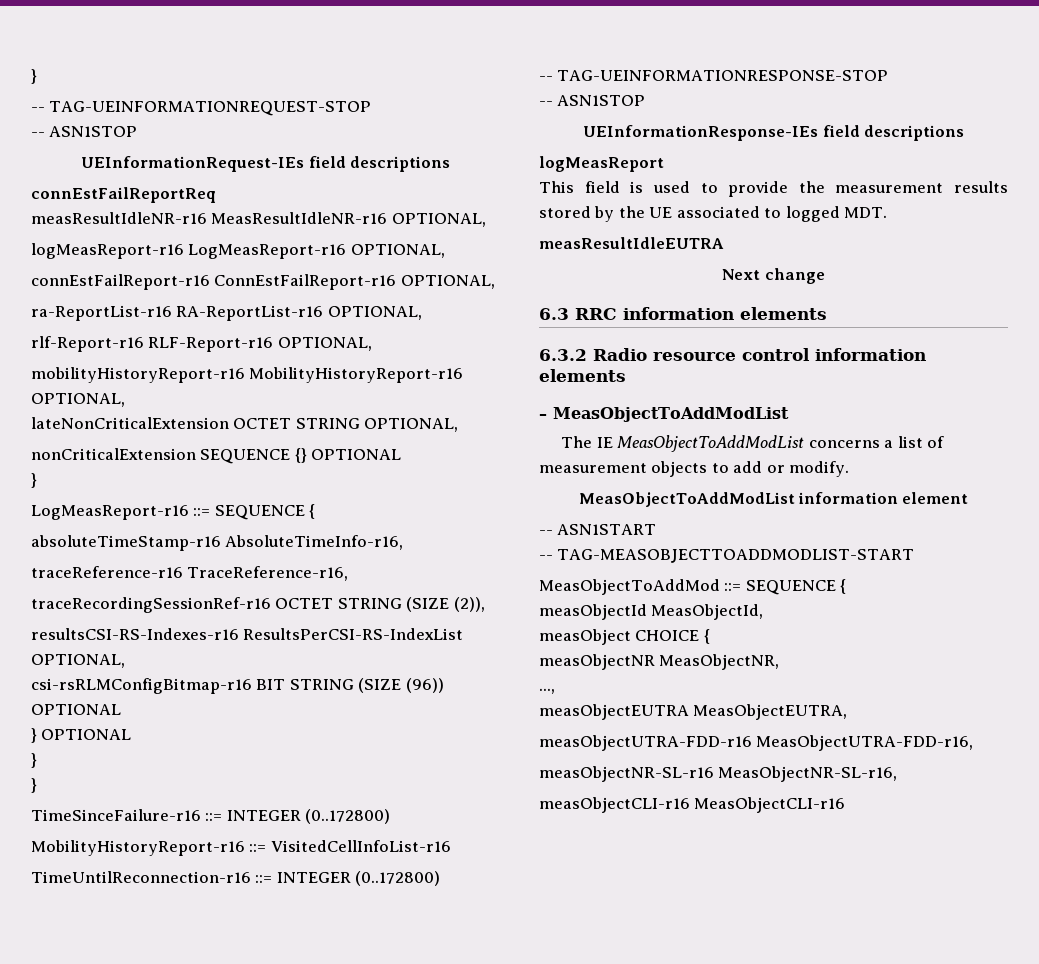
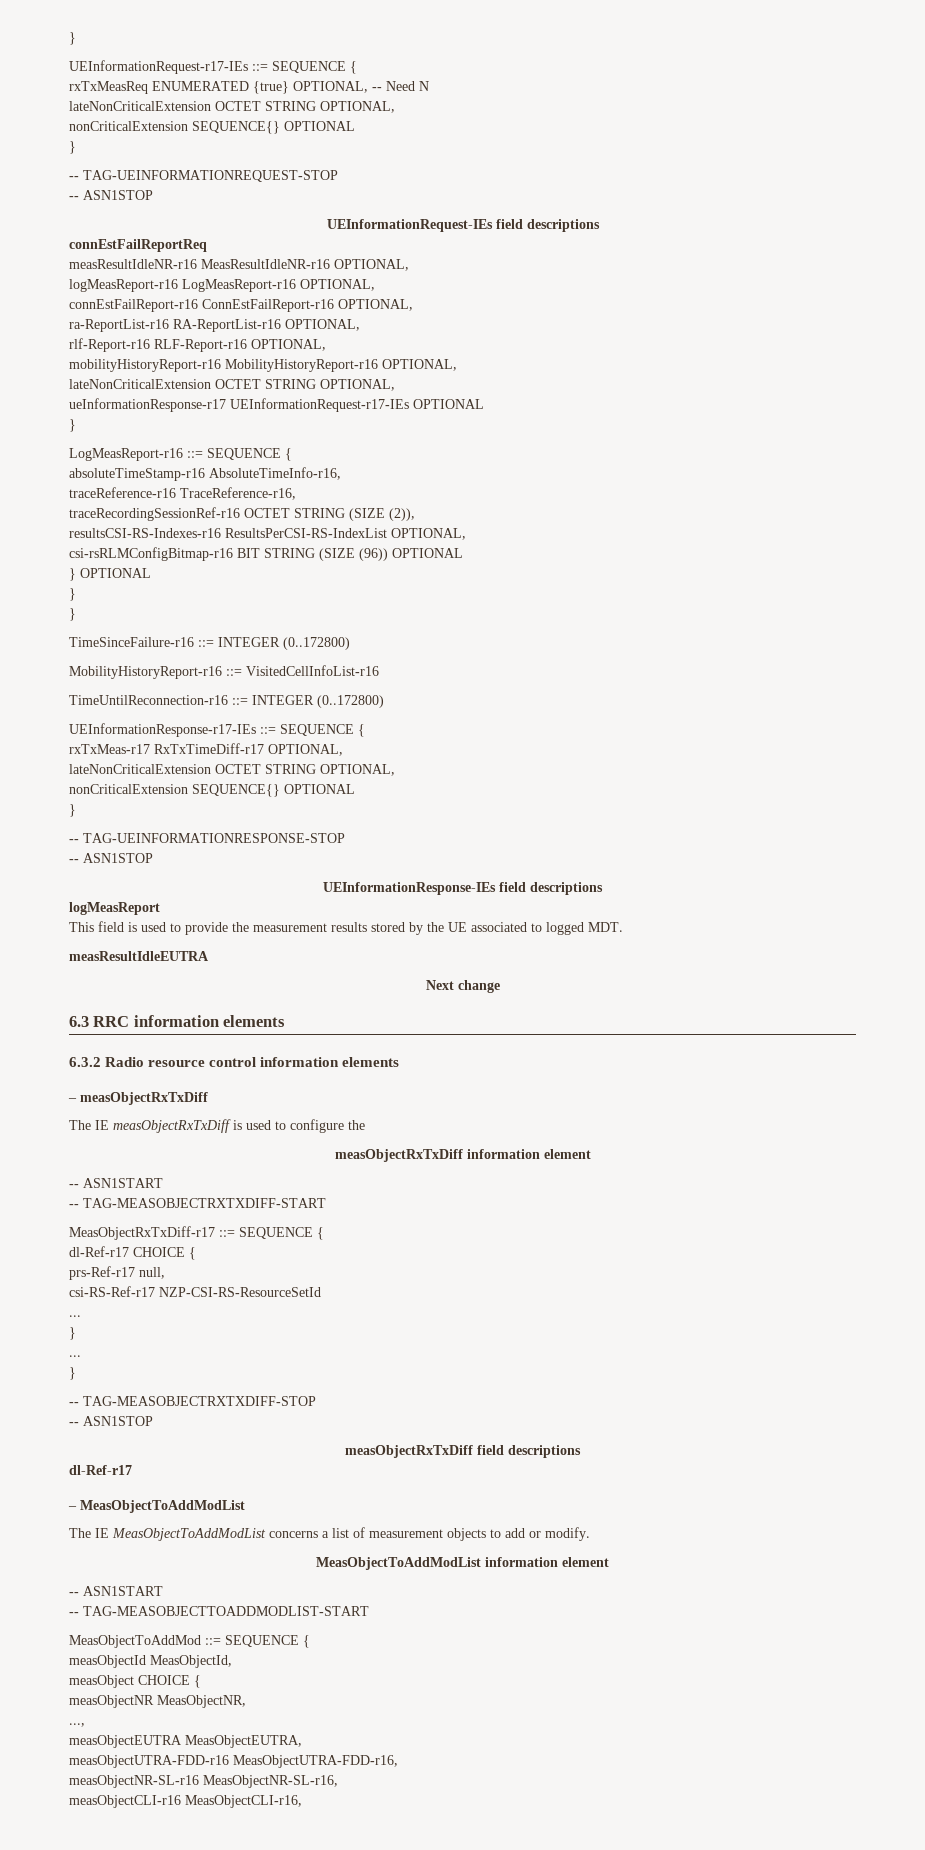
[31,69,37,84] } -> [69,32,76,45] [69,60,357,74] [69,81,429,94] [69,101,395,113] [69,121,355,134] [69,141,76,154] } // UEInformationRequest-r17-IEs ::= SEQUENCE { // rxTxMeasReq ENUMERATED {true} OPTIONAL, -- Need N // lateNonCriticalExtension OCTET STRING OPTIONAL, // nonCriticalExtension SEQUENCE{} OPTIONAL // }
[31,448,307,464] nonCriticalExtension SEQUENCE {} -> [69,398,409,412] ueInformationResponse-r17 UEInformationRequest-r17-IEs
(441, 878) none -> [69,723,365,737] [69,743,343,756] [69,764,395,776] [69,784,355,797] [69,804,76,817] // UEInformationResponse-r17-IEs ::= SEQUENCE { // rxTxMeas-r17 RxTxTimeDiff-r17 OPTIONAL, // lateNonCriticalExtension OCTET STRING OPTIONAL, // nonCriticalExtension SEQUENCE{} OPTIONAL // }
(626, 375) none -> [68,1092,208,1105] [69,1119,365,1133] [334,1149,591,1162] [69,1178,163,1188] [69,1198,326,1208] [69,1226,324,1240] [69,1246,196,1260] [69,1266,165,1280] [69,1286,321,1297] [69,1315,81,1317] [69,1327,76,1340] [69,1355,81,1357] [69,1367,76,1380] [69,1396,316,1406] [69,1416,153,1426] [345,1445,581,1458] [69,1465,132,1475] // – measObjectRxTxDiff // The IE measObjectRxTxDiff is used to configure the // measObjectRxTxDiff information element // -- ASN1START // -- TAG-MEASOBJECTRXTXDIFF-START // MeasObjectRxTxDiff-r17 ::= SEQUENCE { // dl-Ref-r17 CHOICE { // prs-Ref-r17 null, // csi-RS-Ref-r17 NZP-CSI-RS-ResourceSetId // ... // } // ... // } // -- TAG-MEASOBJECTRXTXDIFF-STOP // -- ASN1STOP // measObjectRxTxDiff field descriptions // dl-Ref-r17
[694,797,846,813] MeasObjectCLI-r16 -> [185,1795,302,1808] MeasObjectCLI-r16,

